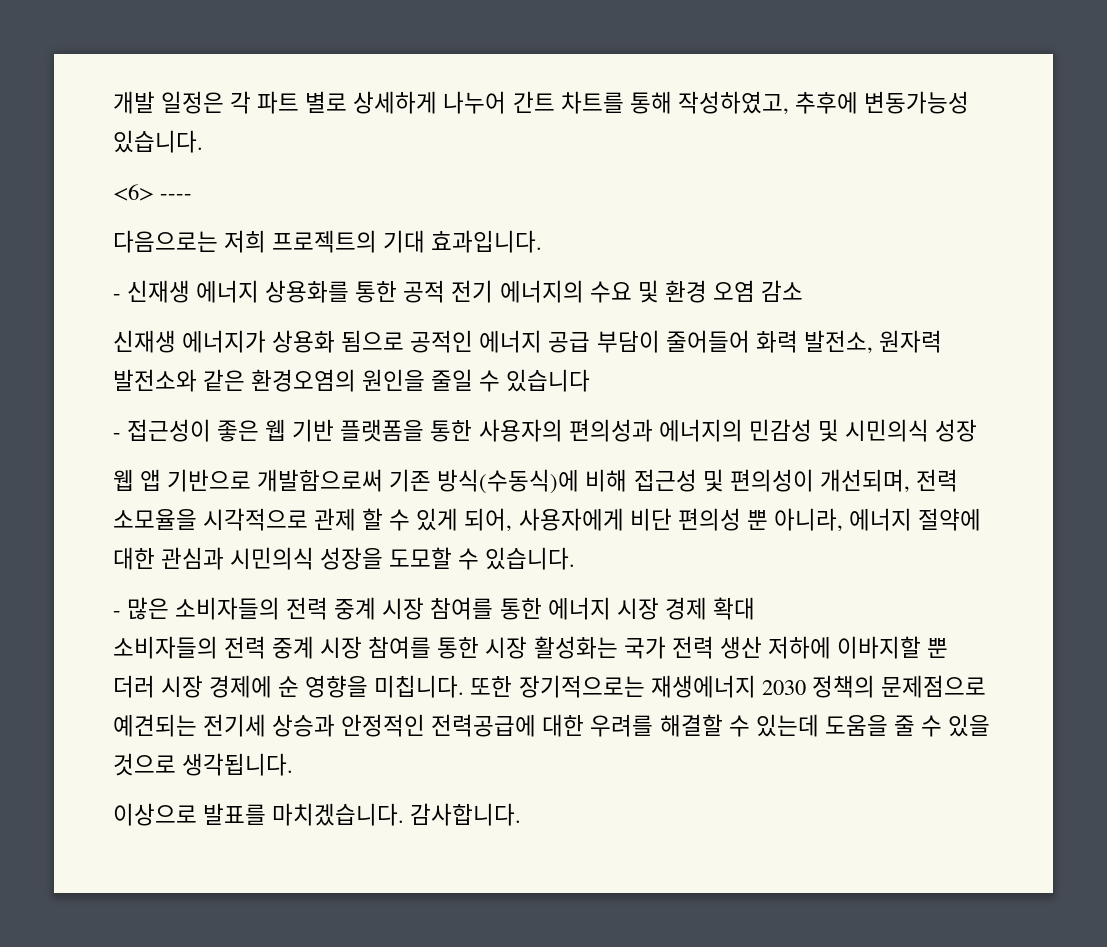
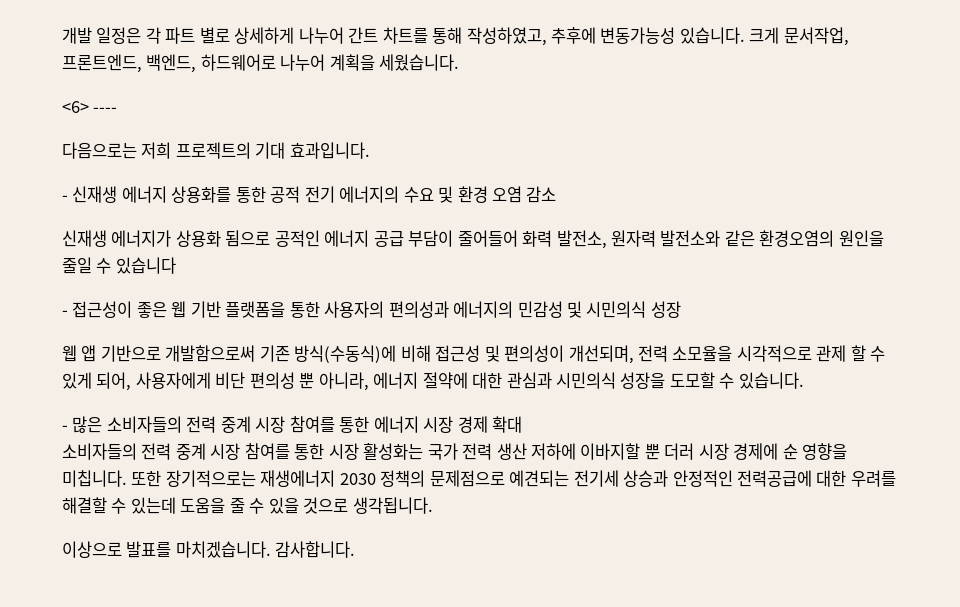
(203, 141) none -> [749,27,849,46] [62,54,460,73] 크게 문서작업, 프론트엔드, 백엔드, 하드웨어로 나누어 계획을 세웠습니다.

